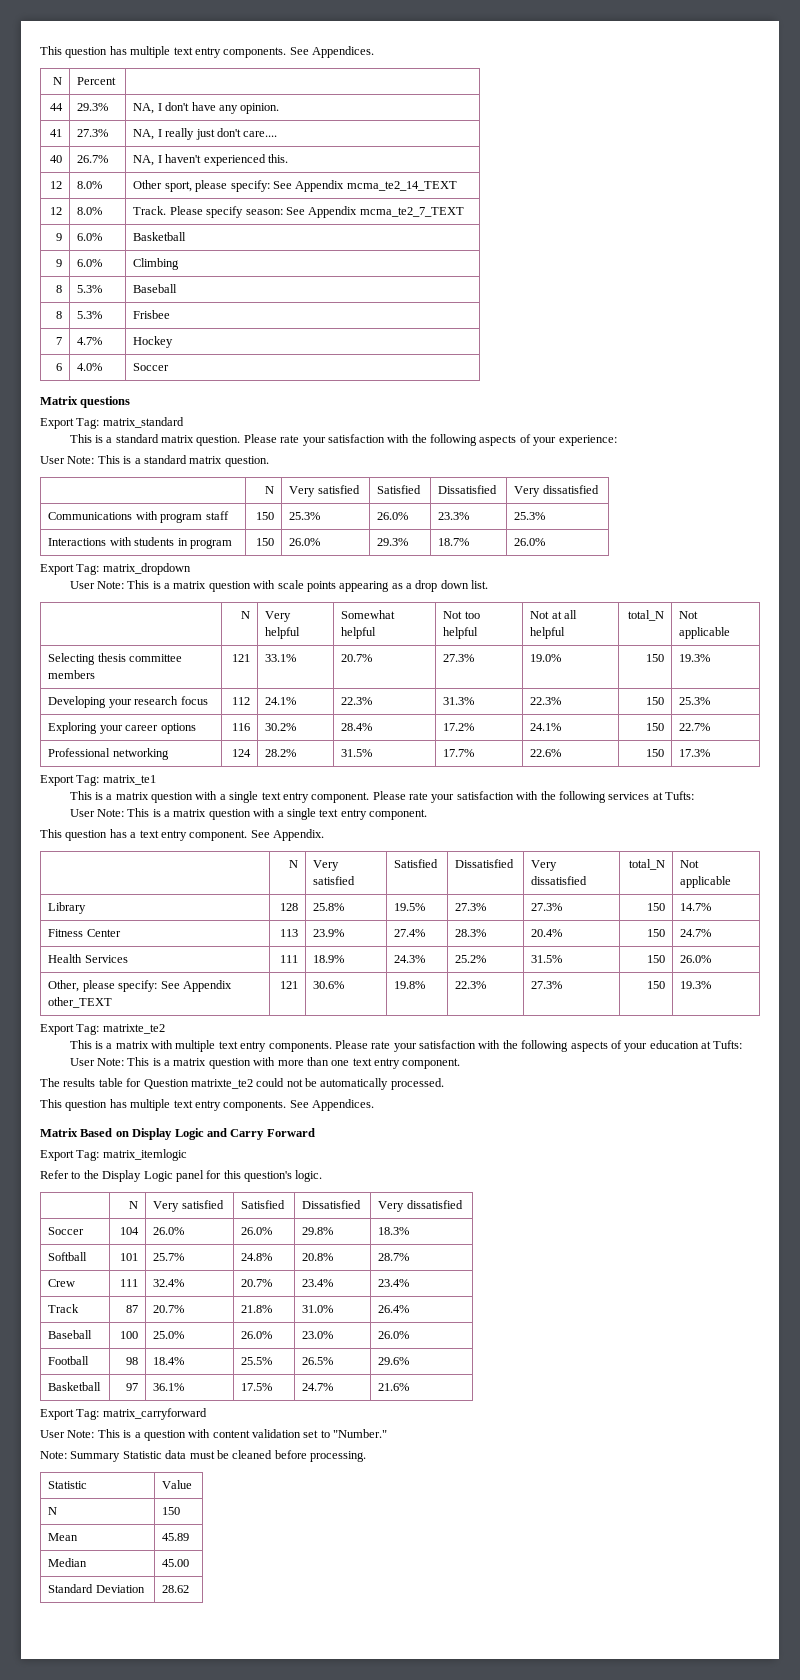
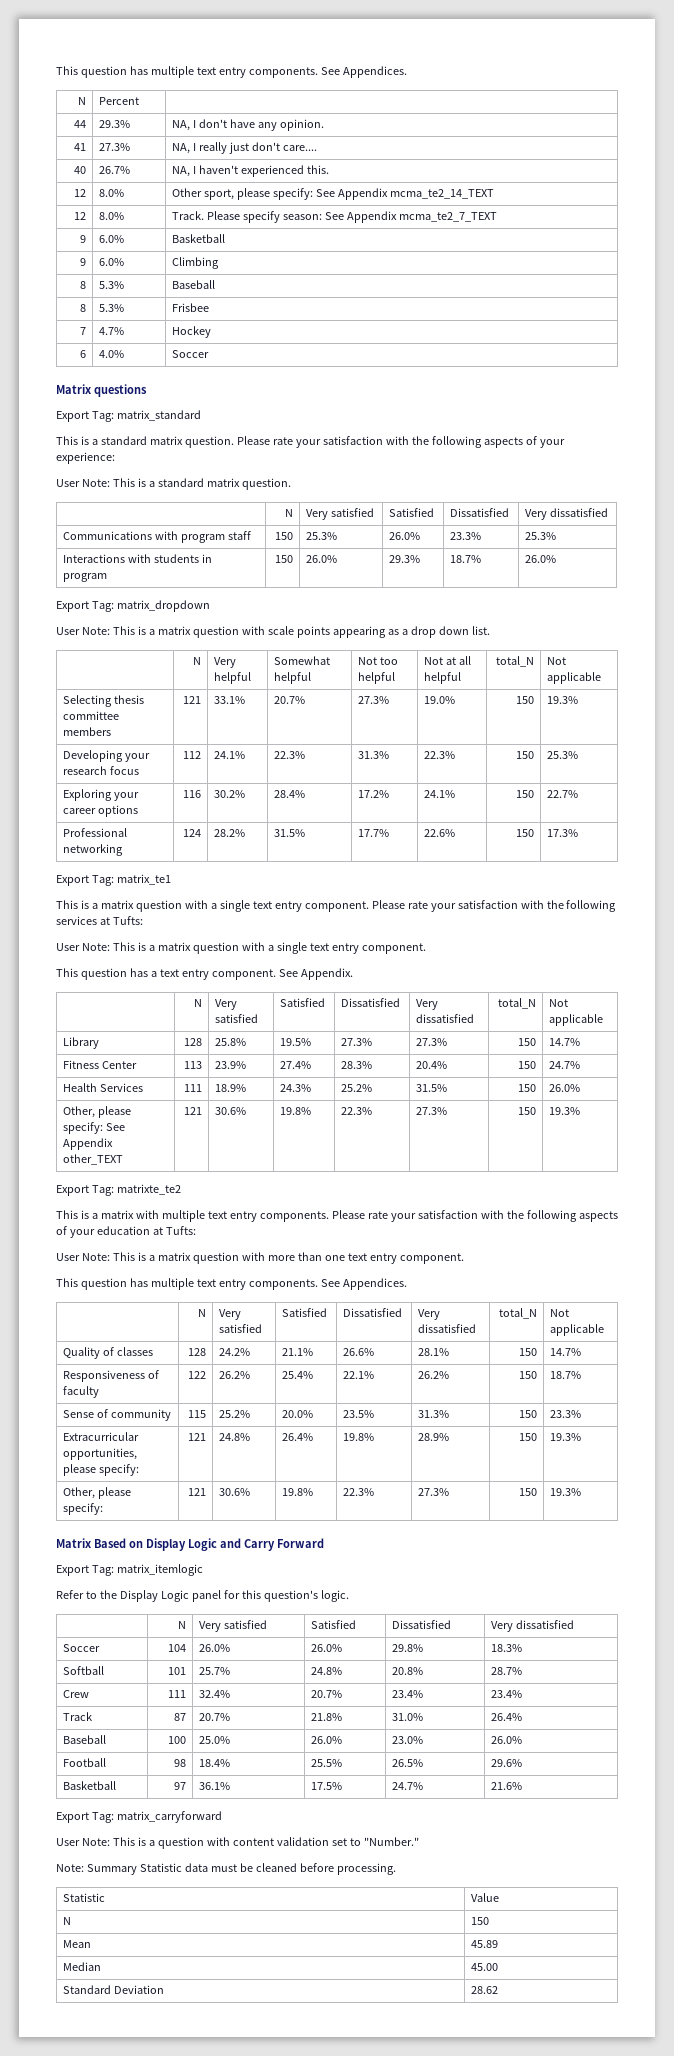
[40,1078,444,1090] [40,1099,374,1111] // The results table for Question matrixte_te2 could not be automatically processed. // This question has multiple text entry components. See Appendices. -> [56,1278,407,1290] [197,1309,206,1317] [219,1309,242,1320] [219,1324,263,1333] [282,1308,328,1317] [343,1308,403,1317] [418,1309,441,1320] [418,1324,477,1333] [498,1308,537,1319] [550,1309,570,1317] [550,1324,605,1336] [63,1347,154,1359] [187,1348,206,1356] [219,1348,251,1356] [282,1348,314,1356] [343,1348,375,1356] [418,1348,450,1356] [518,1348,537,1356] [550,1348,582,1356] [63,1370,160,1382] [63,1386,100,1398] [187,1371,206,1379] [219,1371,251,1379] [282,1371,314,1379] [343,1371,375,1379] [418,1371,450,1379] [518,1371,537,1379] [550,1371,582,1379] [63,1409,172,1421] [187,1410,206,1418] [219,1410,251,1418] [282,1410,314,1418] [343,1410,375,1418] [418,1410,450,1418] [518,1410,537,1418] [550,1410,582,1418] [63,1432,140,1441] [63,1448,138,1460] [63,1464,140,1476] [187,1433,206,1441] [219,1433,251,1441] [282,1433,314,1441] [343,1433,375,1441] [418,1433,450,1441] [518,1433,537,1441] [550,1433,582,1441] [63,1487,132,1499] [63,1503,104,1515] [187,1488,206,1496] [219,1488,251,1496] [282,1488,314,1496] [343,1488,375,1496] [418,1488,450,1496] [518,1488,537,1496] [550,1488,582,1496] // This question has multiple text entry components. See Appendices. // | N | Very satisfied | Satisfied | Dissatisfied | Very dissatisfied | total_N | Not applicable // Quality of classes | 128 | 24.2% | 21.1% | 26.6% | 28.1% | 150 | 14.7% // Responsiveness of faculty | 122 | 26.2% | 25.4% | 22.1% | 26.2% | 150 | 18.7% // Sense of community | 115 | 25.2% | 20.0% | 23.5% | 31.3% | 150 | 23.3% // Extracurricular opportunities, please specify: | 121 | 24.8% | 26.4% | 19.8% | 28.9% | 150 | 19.3% // Other, please specify: | 121 | 30.6% | 19.8% | 22.3% | 27.3% | 150 | 19.3%

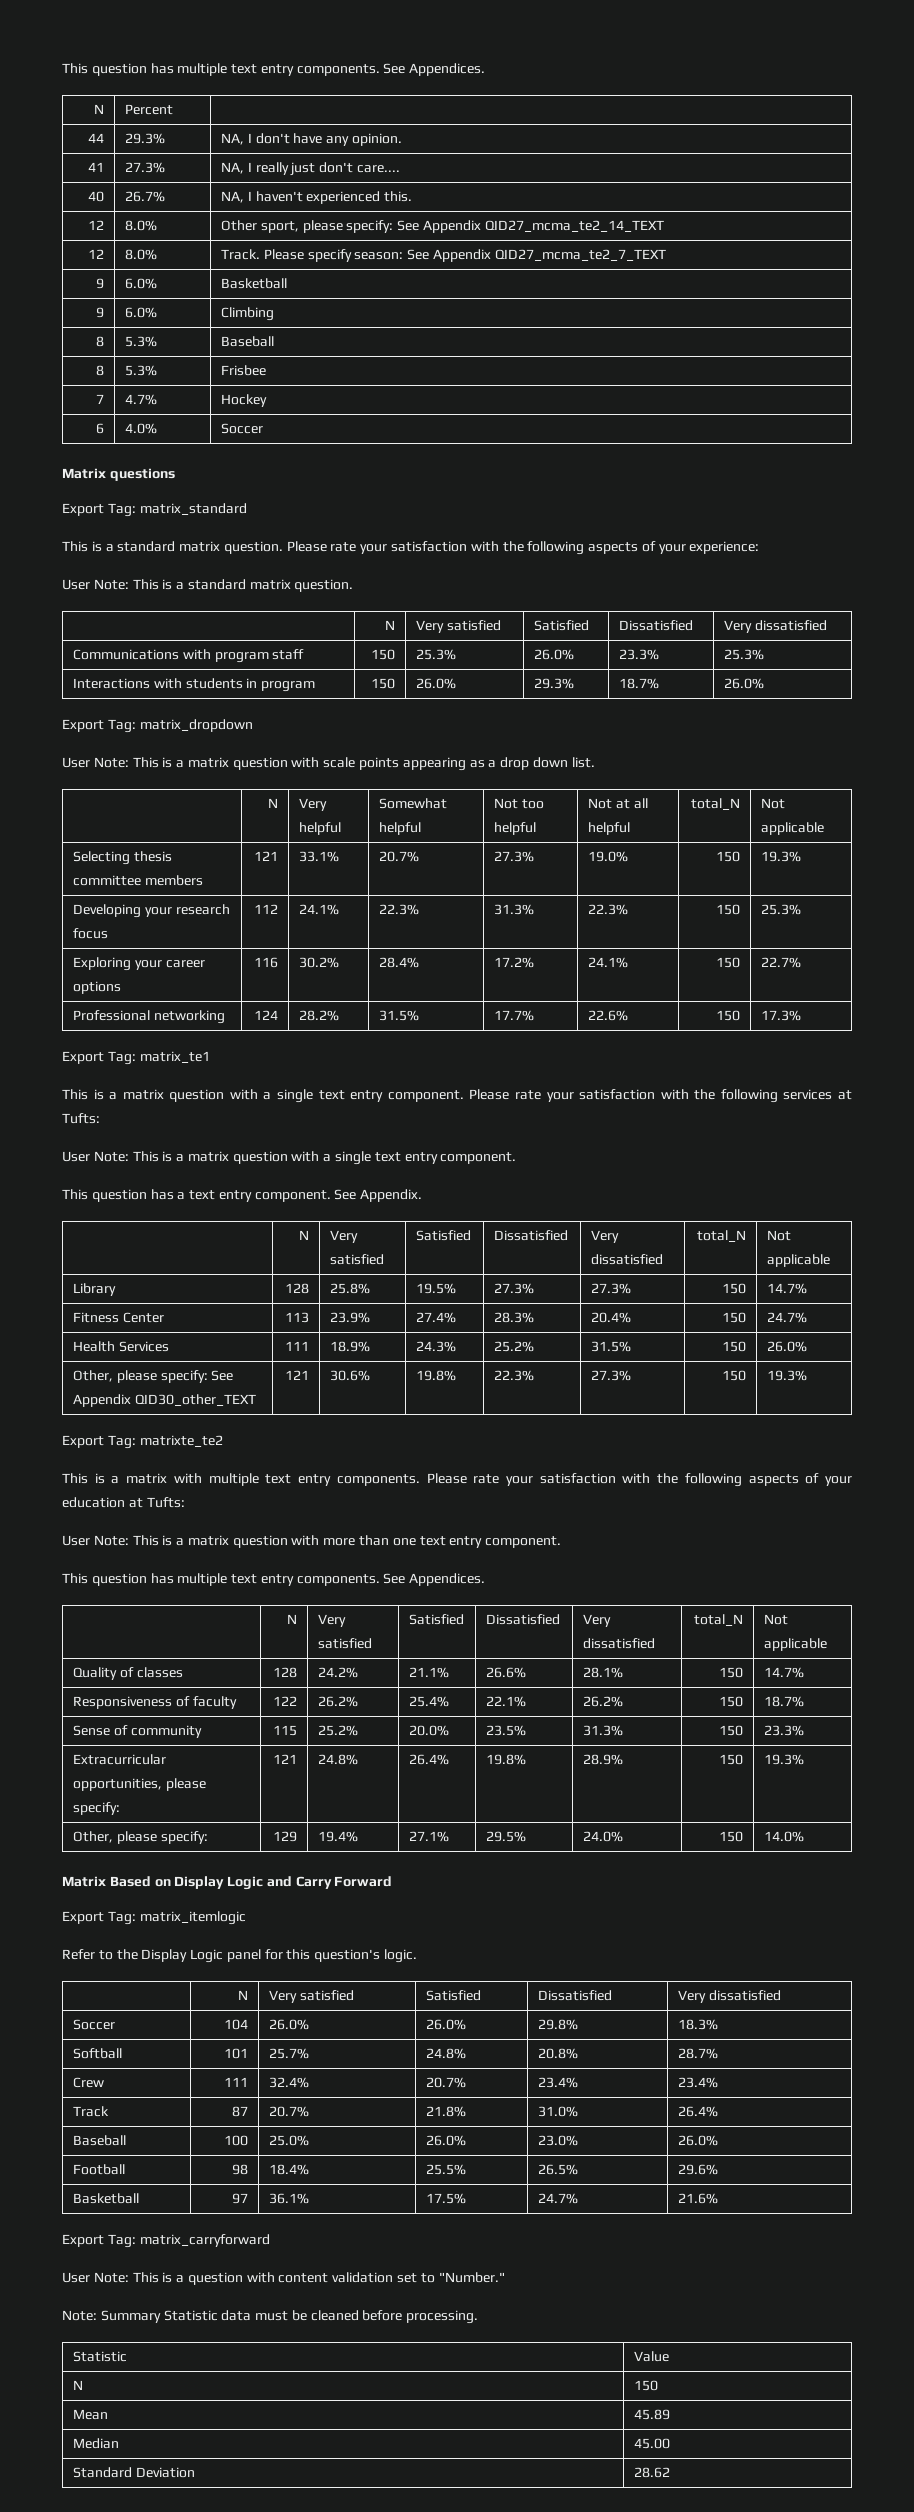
[390,189,495,199] mcma_te2_14_TEXT -> [484,220,664,232] QID27_mcma_te2_14_TEXT
[399,212,498,222] mcma_te2_7_TEXT -> [494,249,666,261] QID27_mcma_te2_7_TEXT
[63,1154,124,1165] other_TEXT -> [134,1394,256,1406] QID30_other_TEXT
[187,1488,206,1496] [219,1488,251,1496] [282,1488,314,1496] [343,1488,375,1496] [418,1488,450,1496] [518,1488,537,1496] [550,1488,582,1496] 121 | 30.6% | 19.8% | 22.3% | 27.3% | 150 | 19.3% -> [273,1831,298,1842] [317,1831,358,1842] [408,1831,449,1842] [485,1831,526,1842] [582,1831,623,1842] [719,1831,744,1842] [763,1831,804,1842] 129 | 19.4% | 27.1% | 29.5% | 24.0% | 150 | 14.0%

